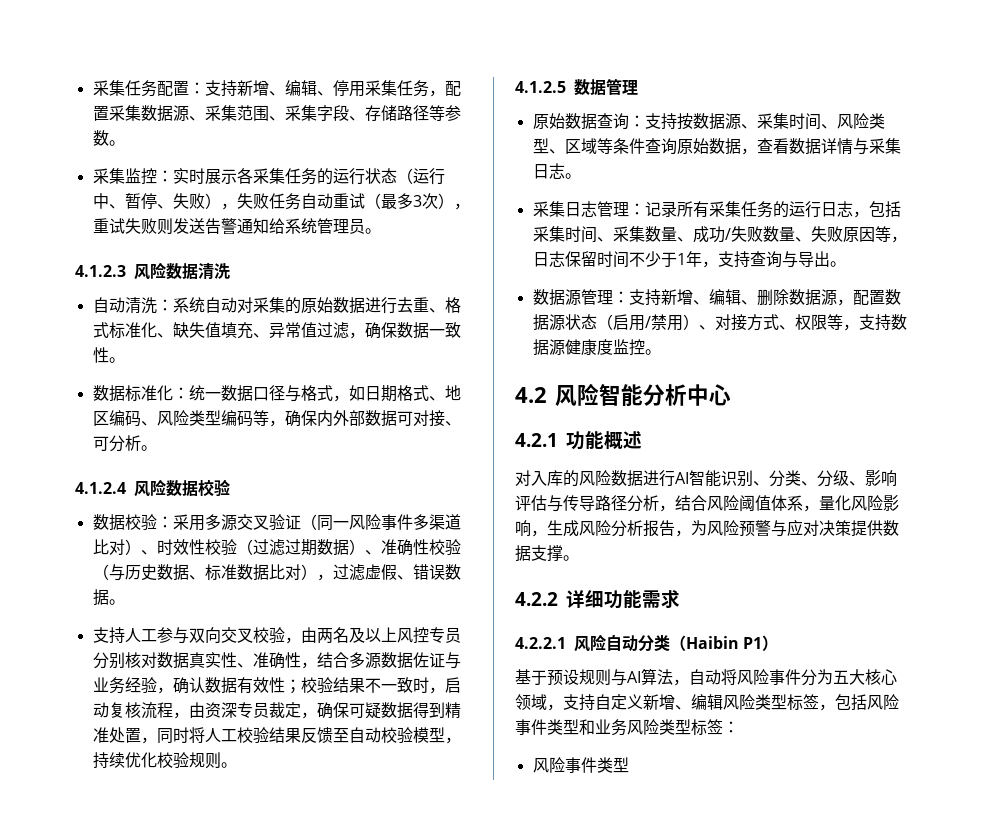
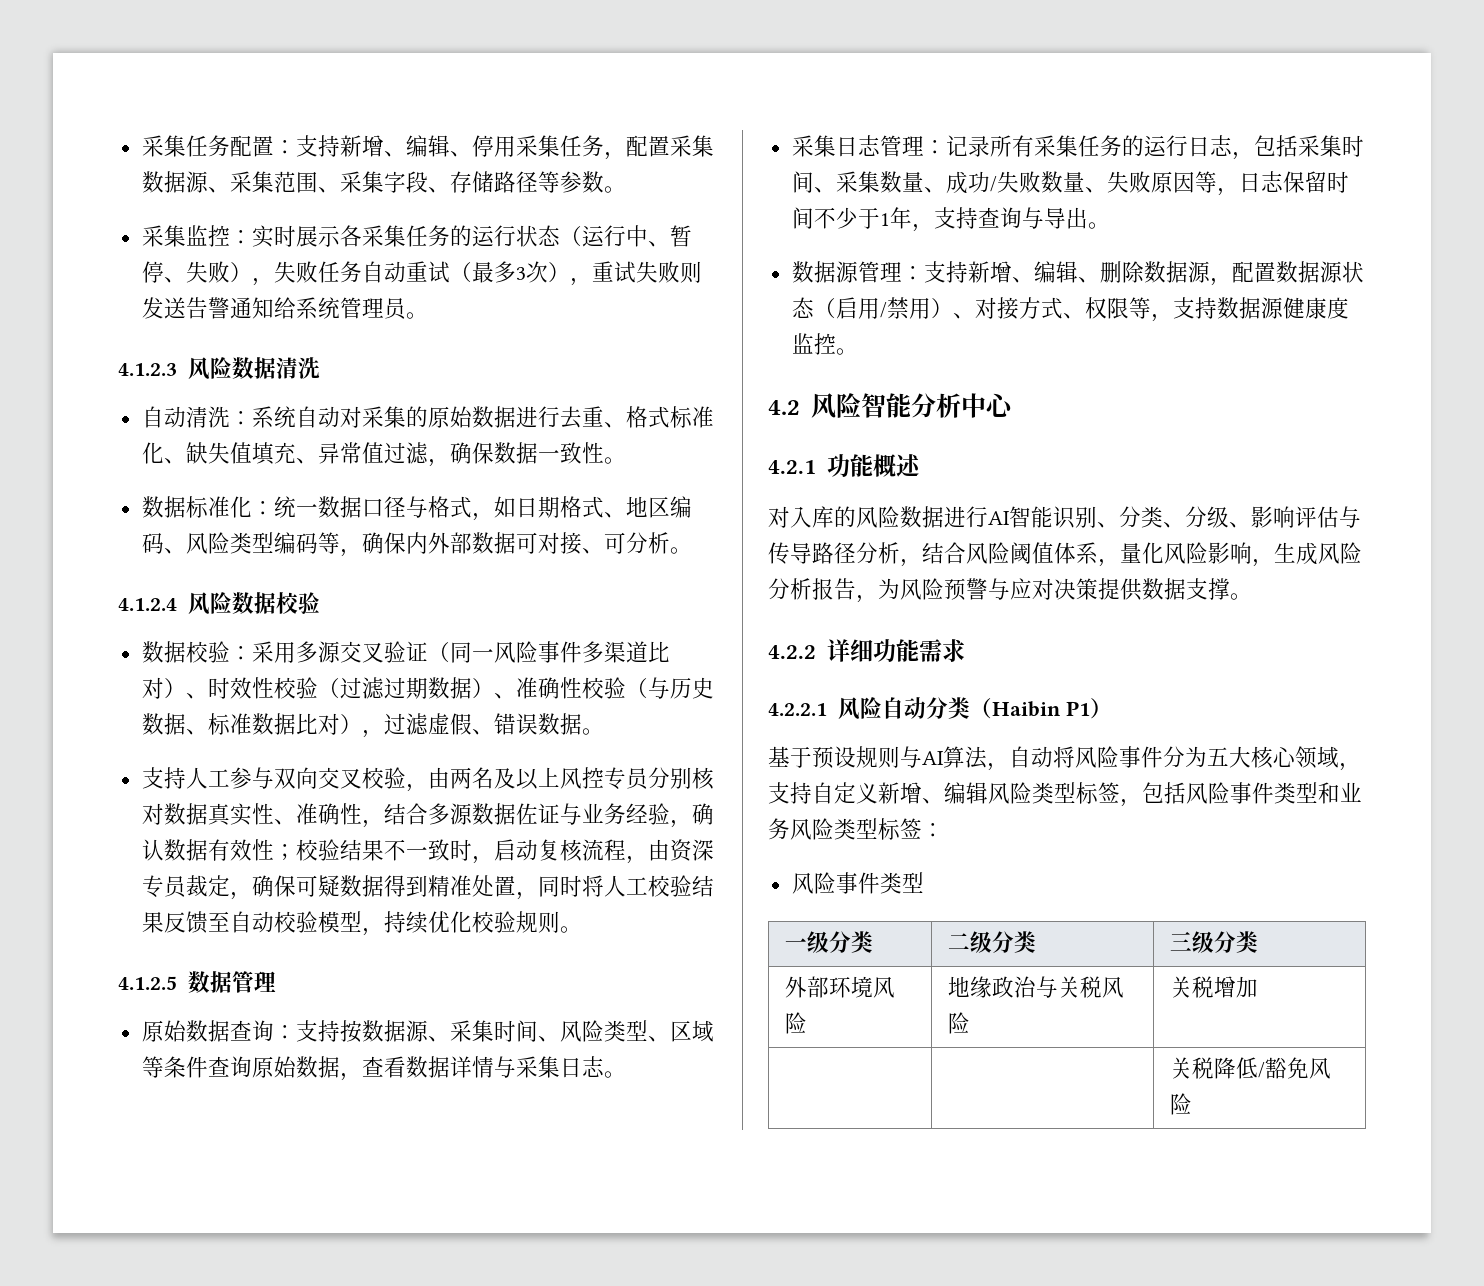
(629, 765) none -> [784,931,873,953] [947,931,1036,953] [1169,931,1258,953] [784,976,895,998] [784,1012,807,1034] [947,976,1124,998] [947,1012,970,1034] [1169,976,1258,998] [1169,1057,1331,1079] [1169,1093,1192,1115] // 一级分类 | 二级分类 | 三级分类 // 外部环境风险 | 地缘政治与关税风险 | 关税增加 // | | 关税降低/豁免风险

